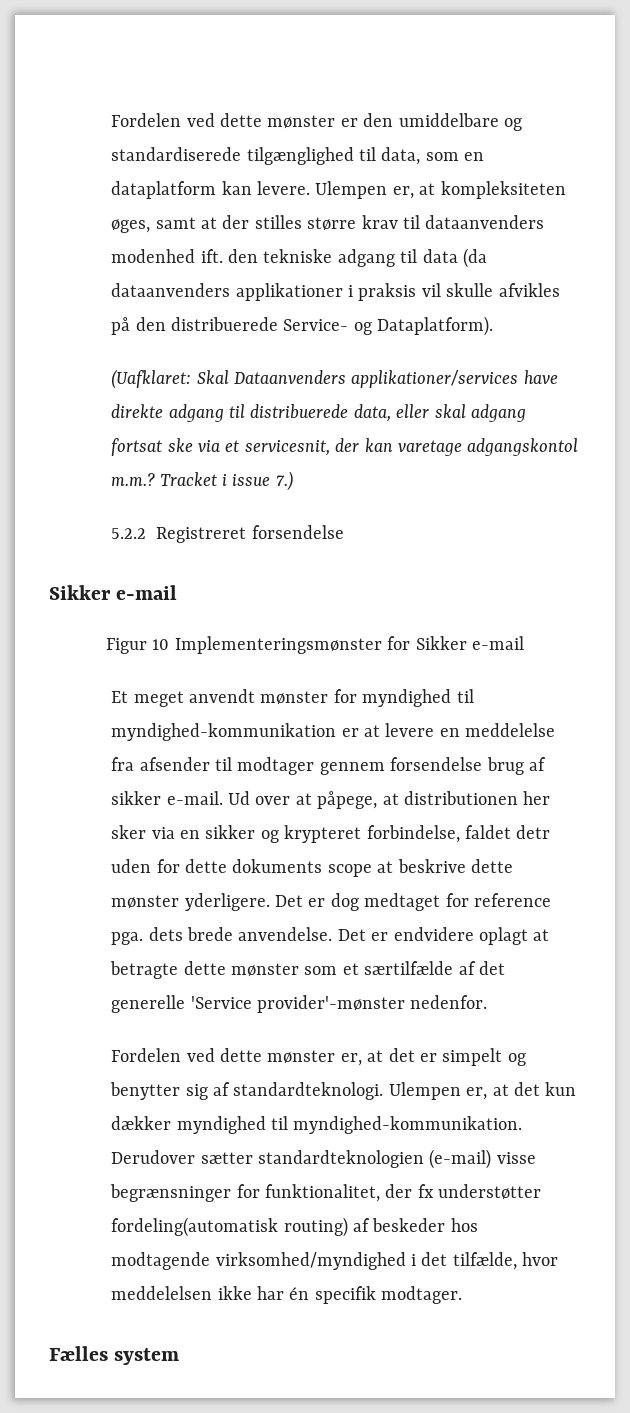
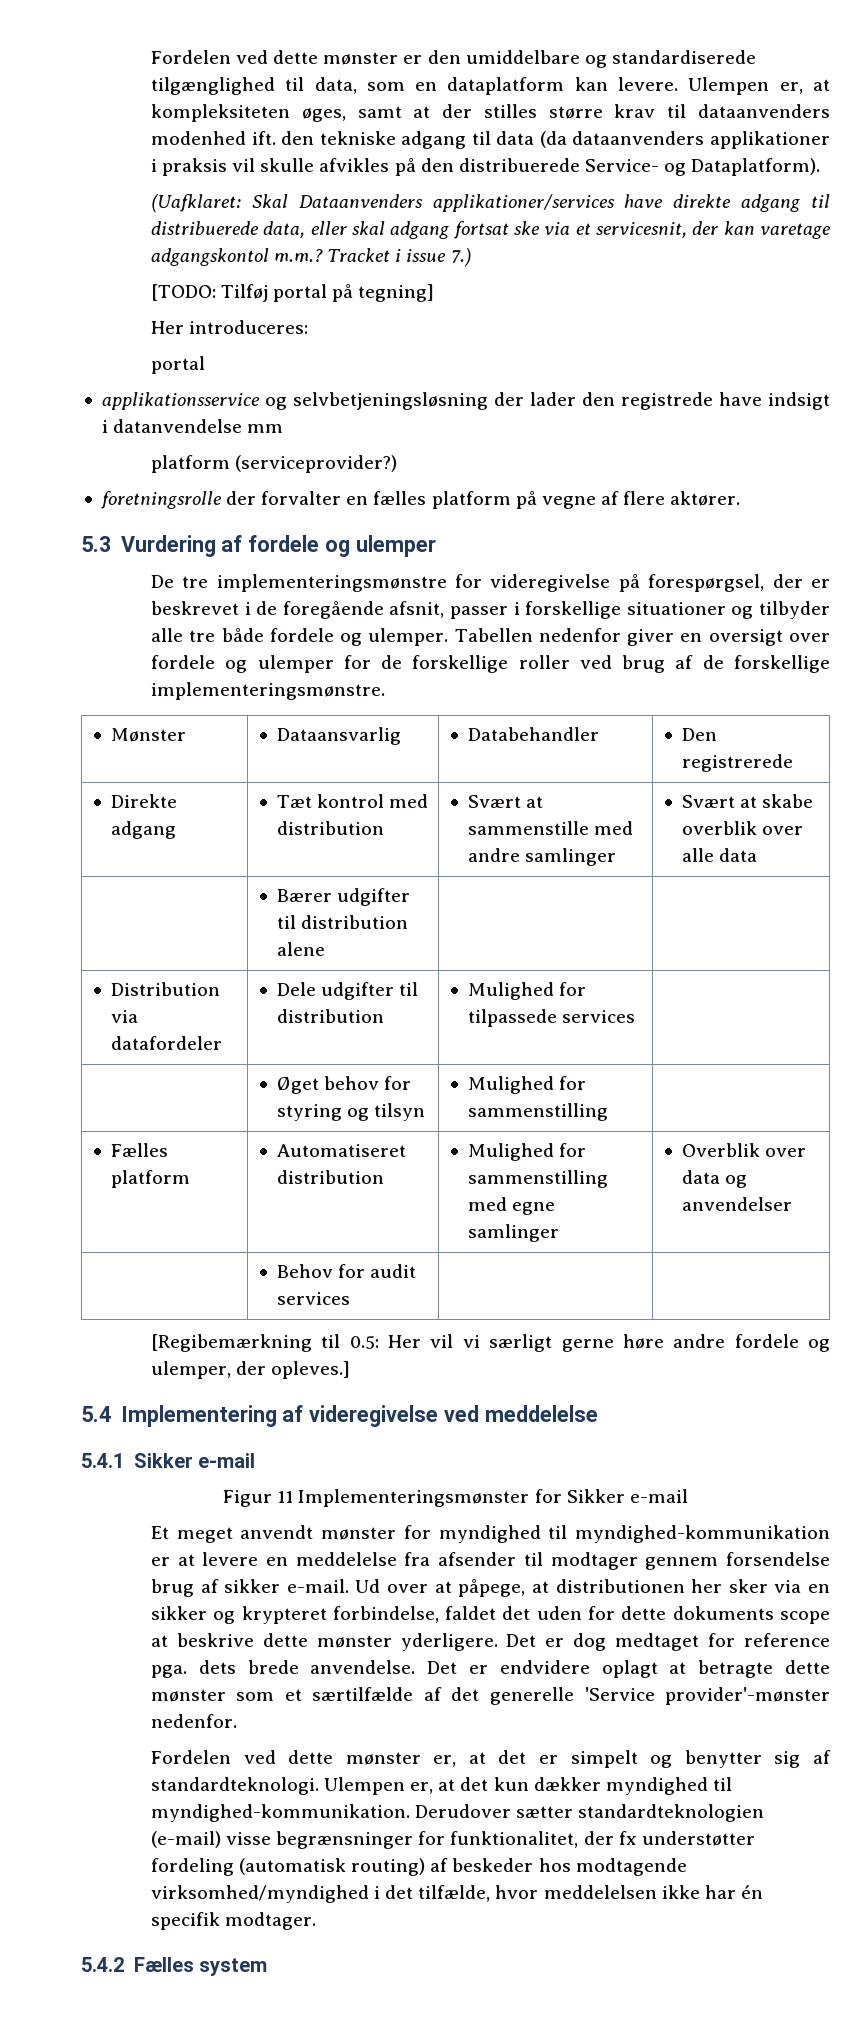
[111,525,344,543] 5.2.2 Registreret forsendelse // -> [150,284,435,302] [150,320,309,334] [150,356,205,374] [101,392,831,410] [101,419,284,433] [150,455,398,473] [100,491,741,509] [81,535,436,557] [150,574,830,592] [150,601,830,619] [150,628,830,646] [150,655,831,673] [150,682,385,700] [110,728,186,742] [276,727,401,745] [467,727,599,741] [681,728,717,741] [681,754,793,772] [110,794,177,808] [110,821,176,839] [276,794,429,808] [276,821,384,835] [467,795,543,808] [467,821,633,835] [467,848,616,866] [681,794,814,808] [681,821,803,835] [681,848,757,862] [276,888,410,906] [276,915,408,929] [276,942,325,956] [110,982,220,996] [110,1010,138,1023] [110,1036,222,1050] [276,982,419,1000] [276,1009,384,1023] [467,982,586,1000] [467,1009,635,1027] [276,1076,412,1094] [276,1103,426,1121] [467,1076,586,1094] [467,1103,608,1121] [110,1143,168,1157] [110,1170,190,1188] [276,1144,406,1157] [276,1170,384,1184] [467,1143,586,1161] [467,1170,608,1188] [467,1197,555,1215] [467,1224,559,1242] [681,1143,806,1157] [681,1170,747,1188] [681,1197,792,1211] [276,1264,417,1278] [276,1292,350,1305] [150,1334,831,1352] [150,1361,351,1379] [81,1405,598,1427] [81,1453,124,1468] [TODO: Tilføj portal på tegning] // Her introduceres: // portal // applikationsservice og selvbetjeningsløsning der lader den registrede have indsigt i datanvendelse mm // platform (serviceprovider?) // foretningsrolle der forvalter en fælles platform på vegne af flere aktører. // 5.3 Vurdering af fordele og ulemper // De tre implementeringsmønstre for videregivelse på forespørgsel, der er beskrevet i de foregående afsnit, passer i forskellige situationer og tilbyder alle tre både fordele og ulemper. Tabellen nedenfor giver en oversigt over fordele og ulemper for de forskellige roller ved brug af de forskellige implementeringsmønstre. // Mønster | Dataansvarlig | Databehandler | Den registrerede // Direkte adgang | Tæt kontrol med distribution | Svært at sammenstille med andre samlinger | Svært at skabe overblik over alle data // | Bærer udgifter til distribution alene | | // Distribution via datafordeler | Dele udgifter til distribution | Mulighed for tilpassede services | // | Øget behov for styring og tilsyn | Mulighed for sammenstilling | // Fælles platform | Automatiseret distribution | Mulighed for sammenstilling med egne samlinger | Overblik over data og anvendelser // | Behov for audit services | | // [Regibemærkning til 0.5: Her vil vi særligt gerne høre andre fordele og ulemper, der opleves.] // 5.4 Implementering af videregivelse ved meddelelse // 5.4.1
[152,639,170,650] 10 -> [277,1491,294,1503] 11
[516,825,551,839] detr -> [502,1606,531,1620] det
[111,1217,279,1237] fordeling(automatisk -> [150,1858,347,1876] fordeling (automatisk
(463, 1295) none -> [81,1957,124,1972] 5.4.2

